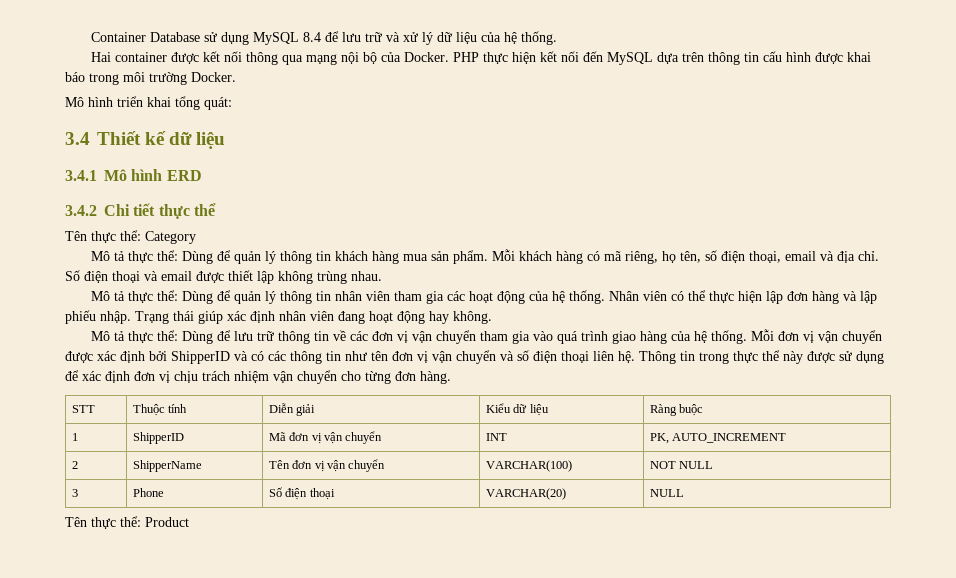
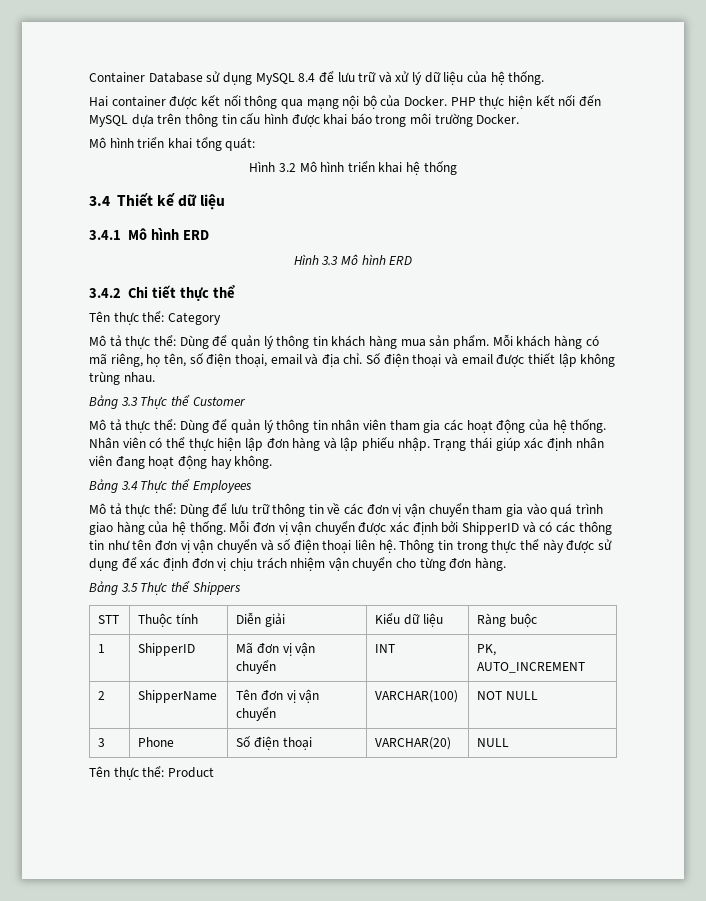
(232, 103) none -> [249,161,457,175] // Hình 3.2 Mô hình triển khai hệ thống
(202, 175) none -> [293,254,413,265] // Hình 3.3 Mô hình ERD
(382, 276) none -> [89,395,246,409] // Bảng 3.3 Thực thể Customer
(492, 317) none -> [89,479,252,493] // Bảng 3.4 Thực thể Employees
(451, 377) none -> [89,581,241,595] // Bảng 3.5 Thực thể Shippers

